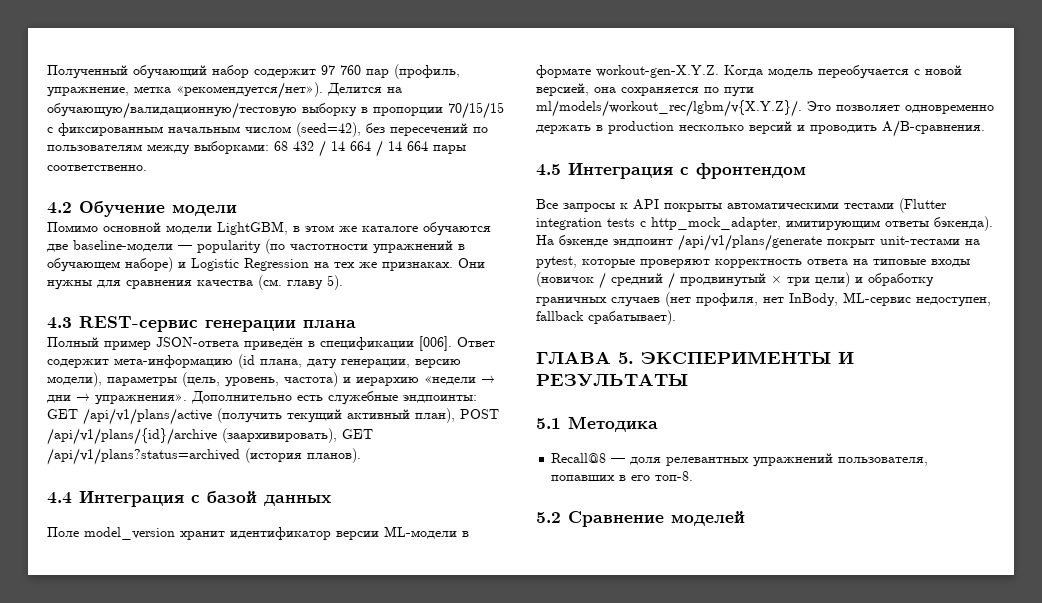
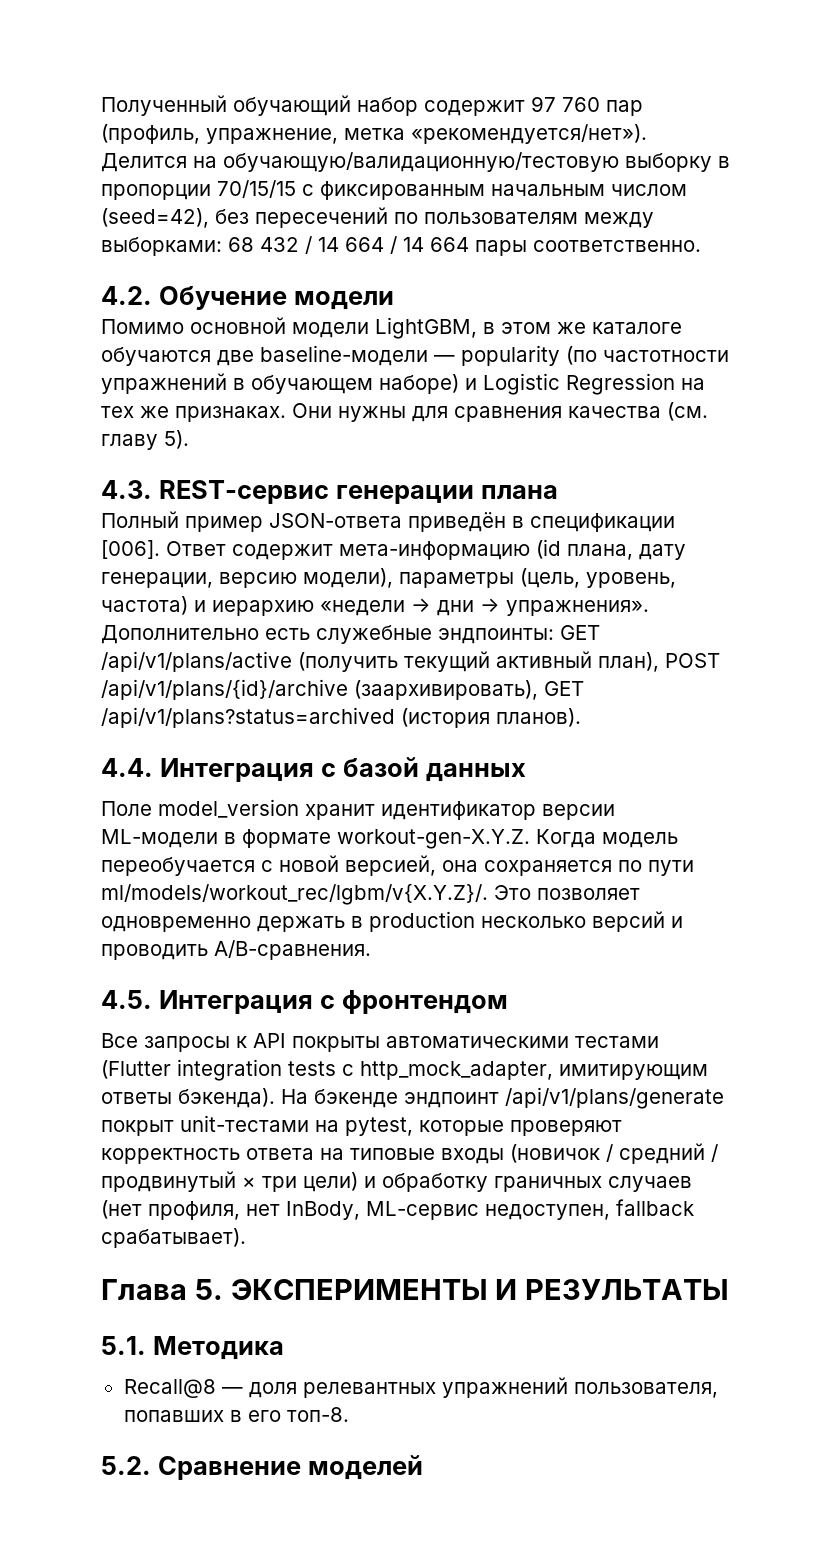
[47,202,72,214] 4.2 -> [101,286,152,305] 4.2.
[47,317,72,329] 4.3 -> [101,480,152,499] 4.3.
[47,492,72,504] 4.4 -> [101,758,153,777] 4.4.
[536,164,561,176] 4.5 -> [101,990,152,1009] 4.5.
[536,351,611,365] ГЛАВА -> [101,1279,187,1300] Глава
[536,418,561,429] 5.1 -> [101,1336,146,1355] 5.1.
[536,512,561,523] 5.2 -> [101,1456,151,1475] 5.2.

